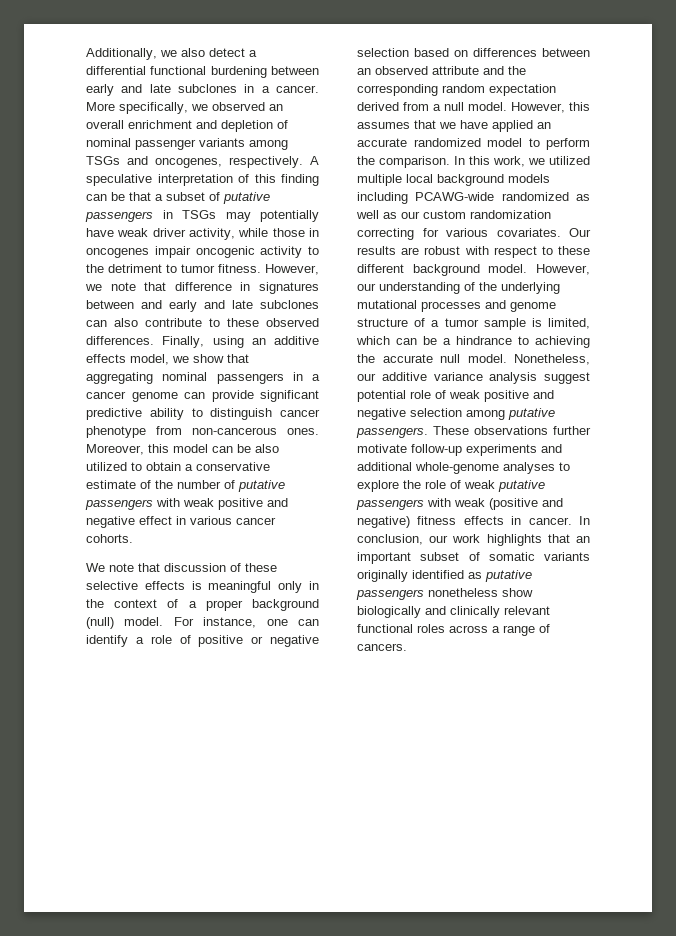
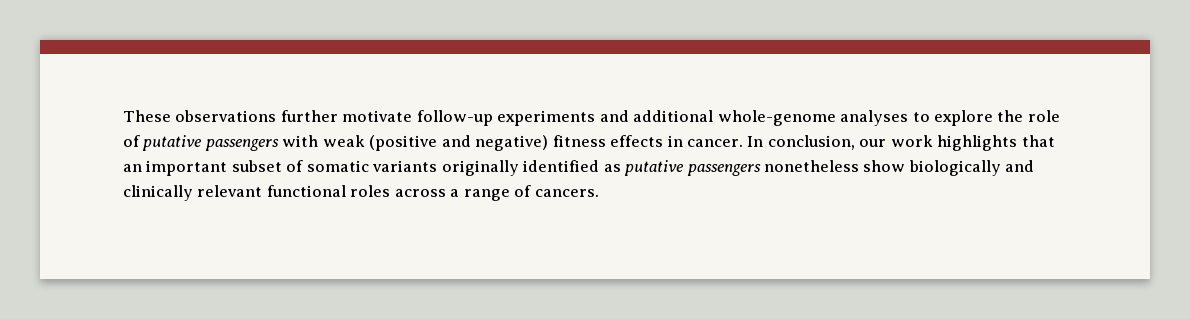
[86,48,257,60] [86,66,319,78] [86,84,319,96] [86,102,283,114] [86,120,288,132] [86,138,288,150] [86,156,319,168] [86,174,319,186] [86,192,270,204] [85,210,319,222] [86,228,319,240] [86,246,319,258] [86,264,319,275] [85,282,319,294] [86,300,319,312] [86,318,319,327] [86,336,319,348] [86,354,249,365] [86,372,320,384] [86,390,319,402] [86,408,320,420] [86,426,319,438] [86,444,279,455] [86,462,270,471] [86,480,285,492] [85,498,288,510] [86,516,276,528] [86,534,133,543] [86,563,277,572] [86,581,319,593] [86,599,319,611] [86,617,319,629] [86,635,319,647] [357,48,590,57] [357,66,526,75] [357,84,556,96] [357,102,590,113] [357,120,551,132] [357,138,590,150] [357,156,590,168] [357,174,550,186] [357,192,590,204] [356,210,551,219] [357,228,591,240] [357,246,590,258] [357,264,590,276] [357,282,560,294] [357,300,556,312] [357,318,590,330] [356,336,590,348] [357,354,590,365] [357,372,590,384] [357,390,554,402] [357,408,555,420] [356,427,428,438] Additionally, we also detect a differential functional burdening between early and late subclones in a cancer. More specifically, we observed an overall enrichment and depletion of nominal passenger variants among TSGs and oncogenes, respectively. A speculative interpretation of this finding can be that a subset of putative passengers in TSGs may potentially have weak driver activity, while those in oncogenes impair oncogenic activity to the detriment to tumor fitness. However, we note that difference in signatures between and early and late subclones can also contribute to these observed differences. Finally, using an additive effects model, we show that aggregating nominal passengers in a cancer genome can provide significant predictive ability to distinguish cancer phenotype from non-cancerous ones. Moreover, this model can be also utilized to obtain a conservative estimate of the number of putative passengers with weak positive and negative effect in various cancer cohorts. // We note that discussion of these selective effects is meaningful only in the context of a proper background (null) model. For instance, one can identify a role of positive or negative selection based on differences between an observed attribute and the corresponding random expectation derived from a null model. However, this assumes that we have applied an accurate randomized model to perform the comparison. In this work, we utilized multiple local background models including PCAWG-wide randomized as well as our custom randomization correcting for various covariates. Our results are robust with respect to these different background model. However, our understanding of the underlying mutational processes and genome structure of a tumor sample is limited, which can be a hindrance to achieving the accurate null model. Nonetheless, our additive variance analysis suggest potential role of weak positive and negative selection among putative passengers. -> (123, 116) none
[464,480,495,489] weak -> (140, 141) none

